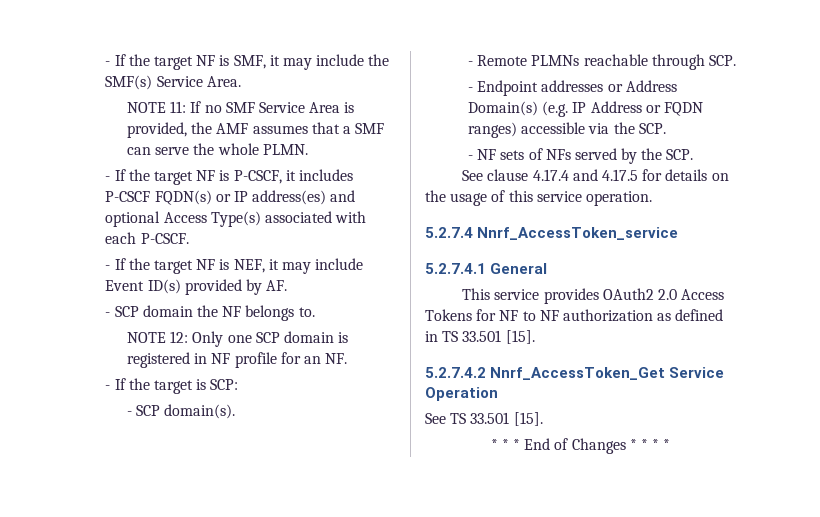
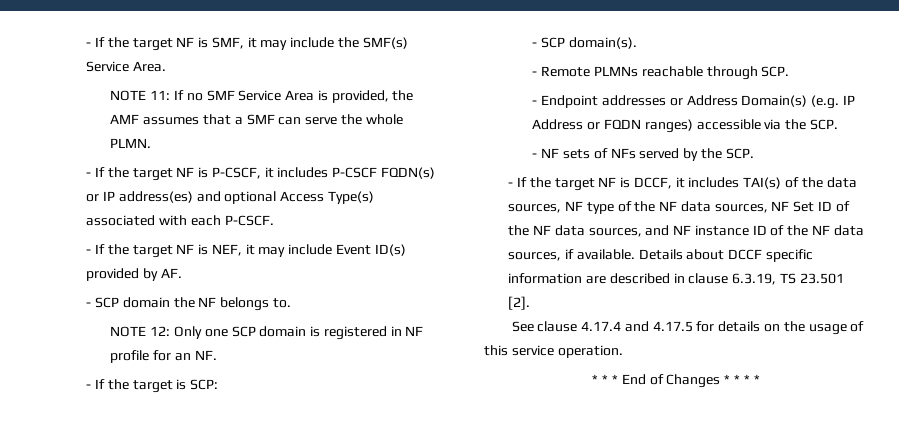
(694, 154) none -> [508,177,857,191] [508,201,850,214] [508,225,864,237] [508,249,813,262] [508,273,844,285] [508,296,531,310] // - If the target NF is DCCF, it includes TAI(s) of the data sources, NF type of the NF data sources, NF Set ID of the NF data sources, and NF instance ID of the NF data sources, if available. Details about DCCF specific information are described in clause 6.3.19, TS 23.501 [2].
[425,227,679,240] [425,263,548,274] [462,288,725,304] [425,309,724,322] [425,330,535,344] [425,367,725,380] [425,387,498,401] [425,412,543,426] // 5.2.7.4 Nnrf_AccessToken_service // 5.2.7.4.1 General // This service provides OAuth2 2.0 Access Tokens for NF to NF authorization as defined in TS 33.501 [15]. // 5.2.7.4.2 Nnrf_AccessToken_Get Service Operation // See TS 33.501 [15]. -> (623, 351) none

